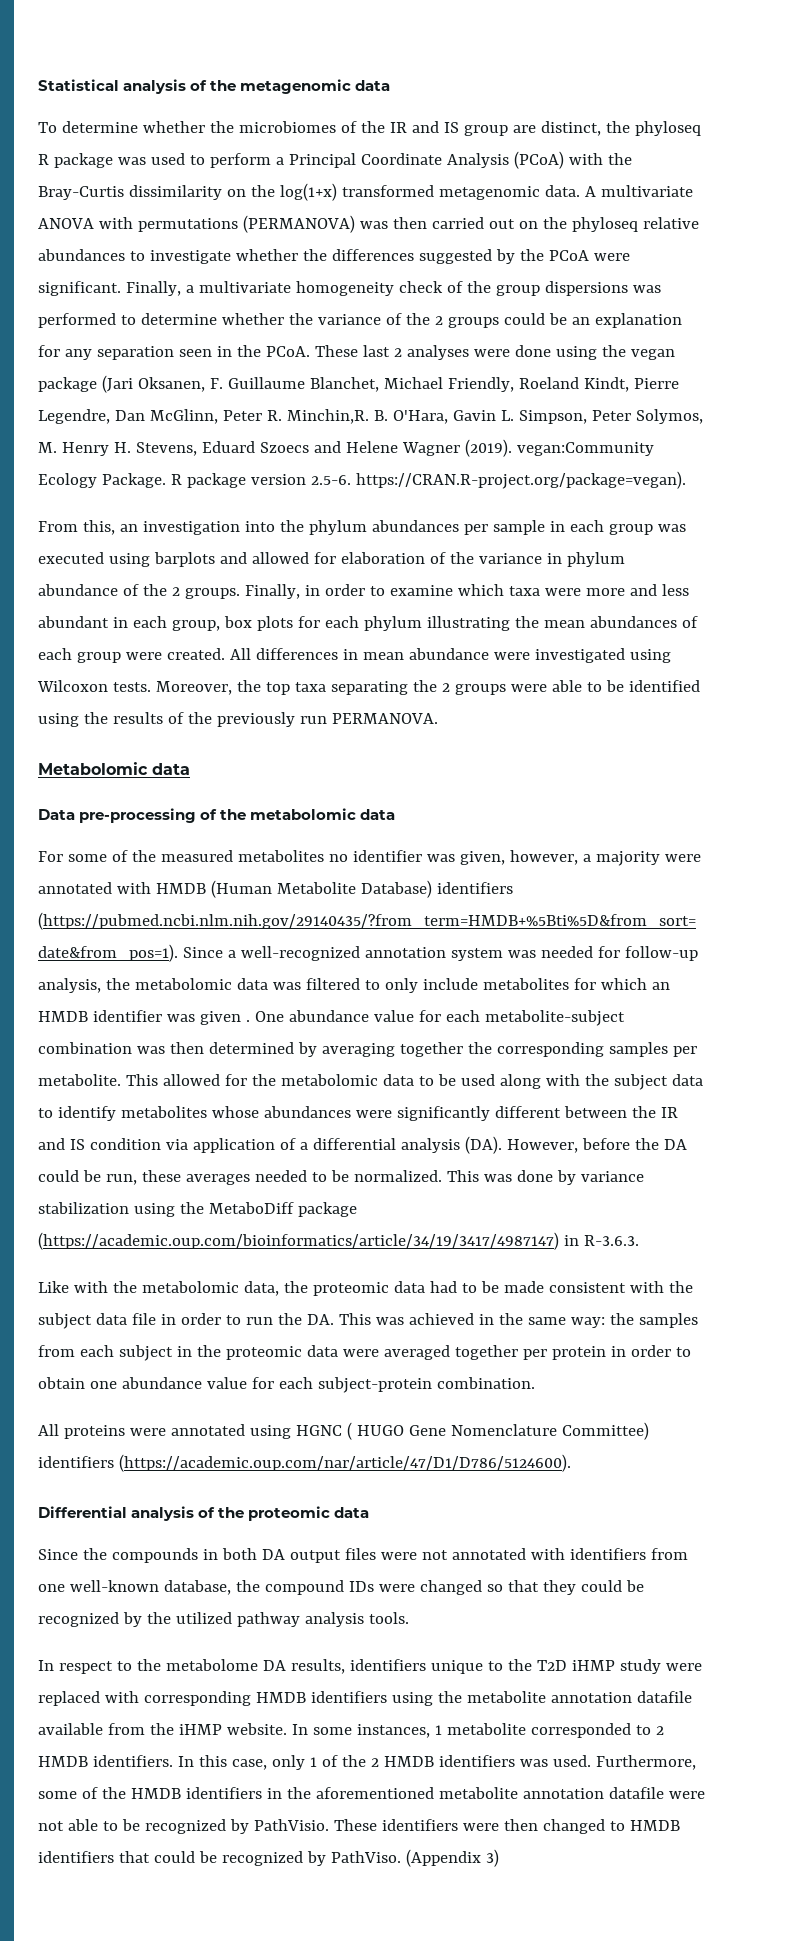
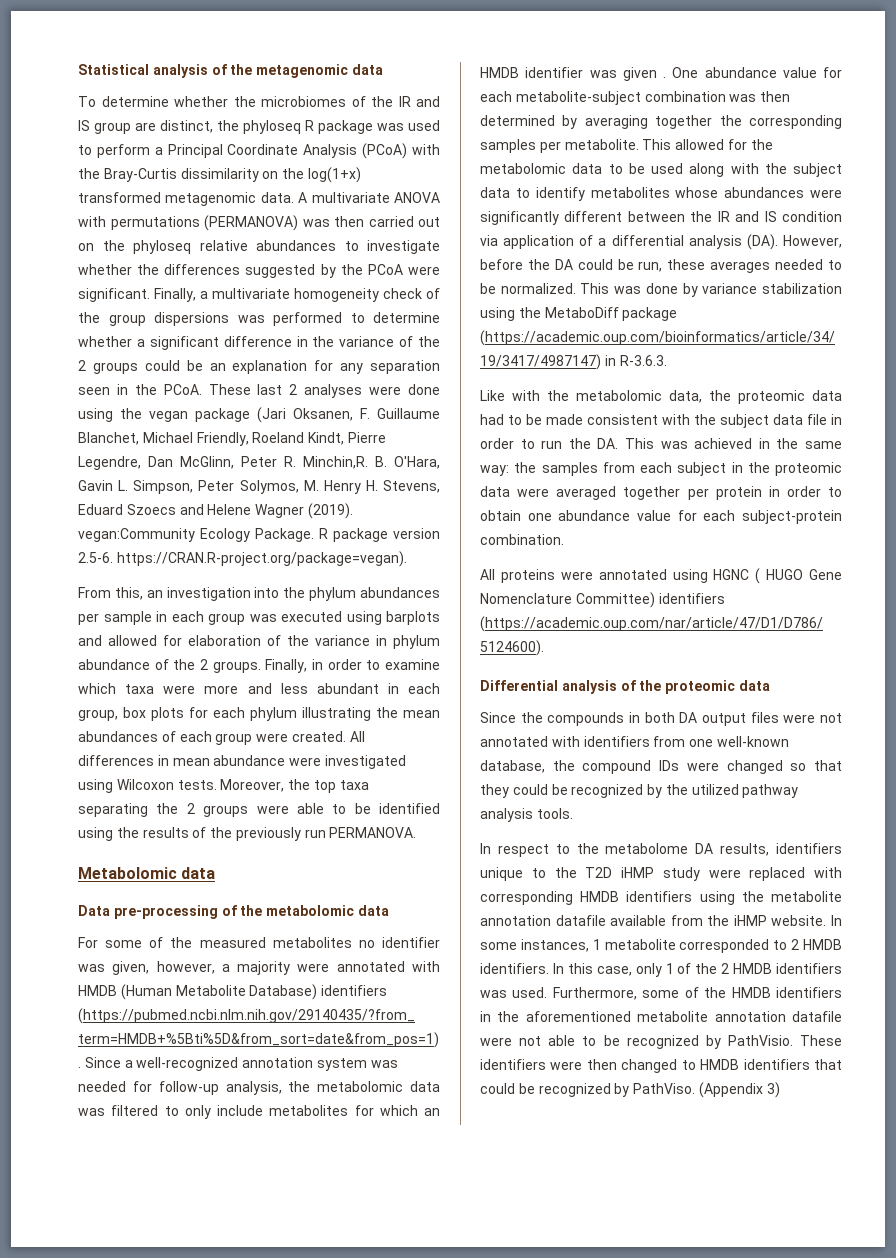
(284, 319) none -> [136,336,308,350] a significant difference in

